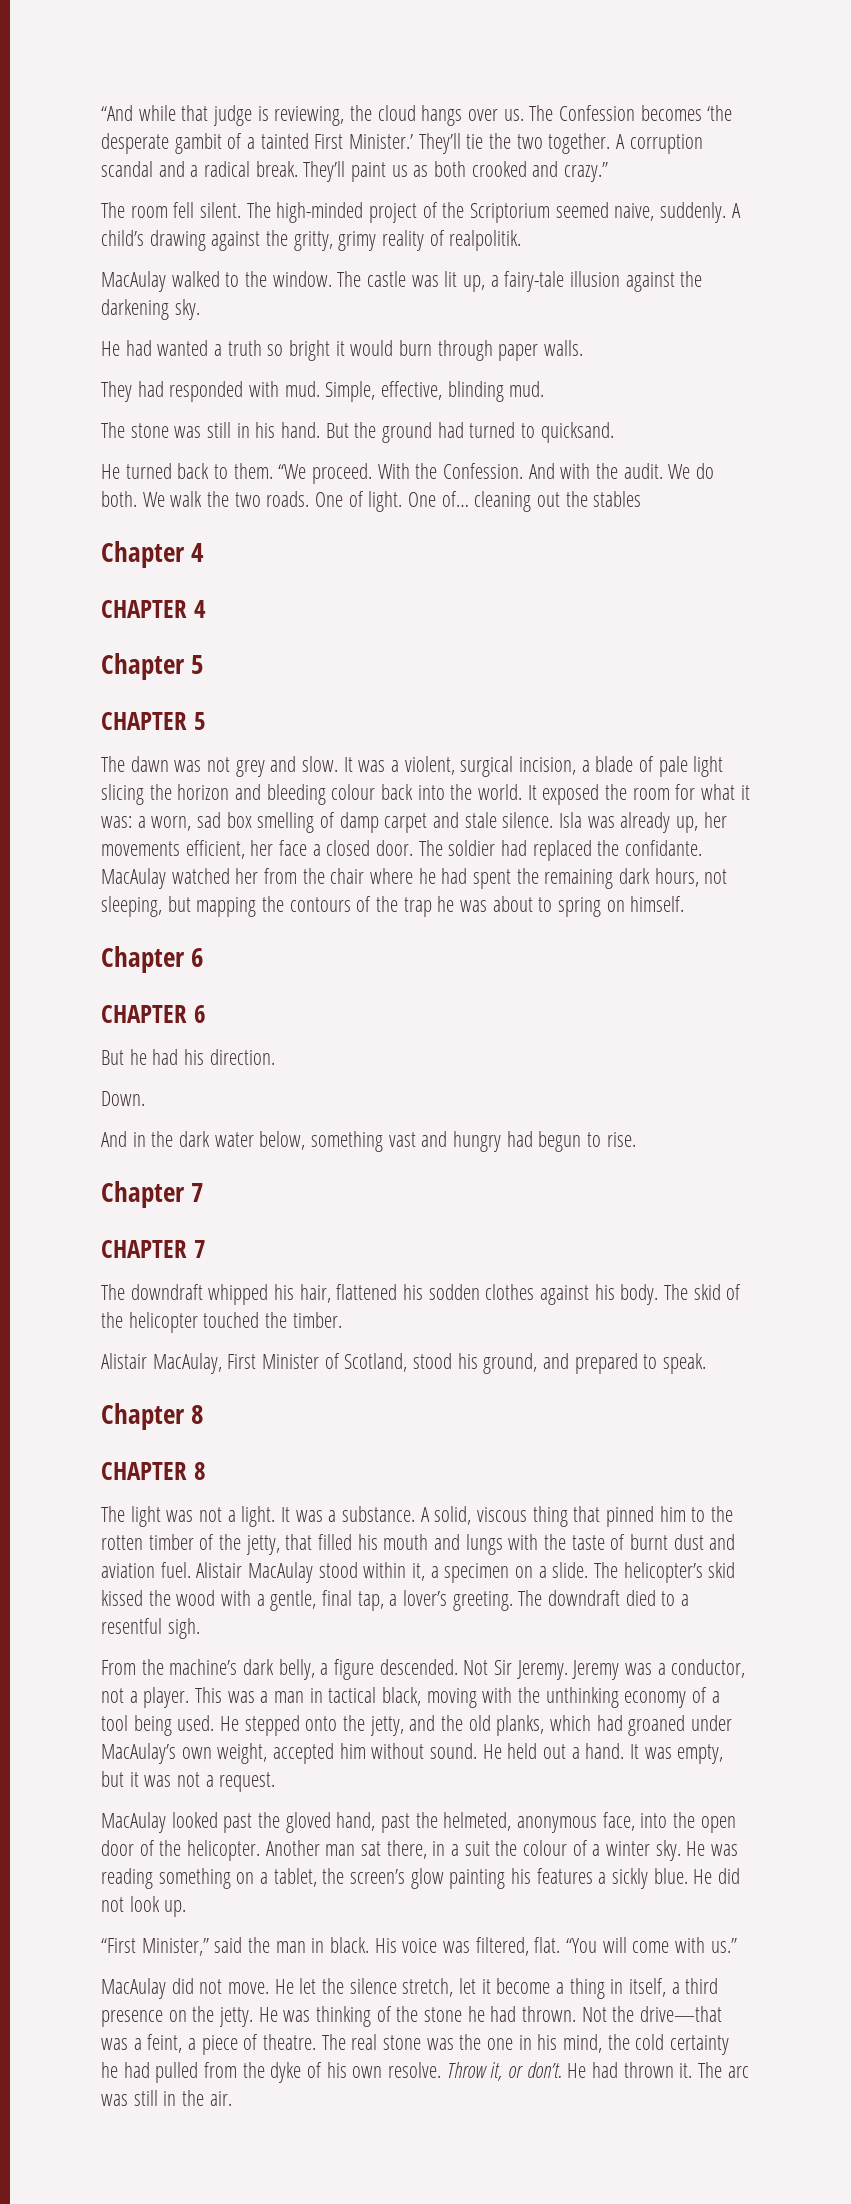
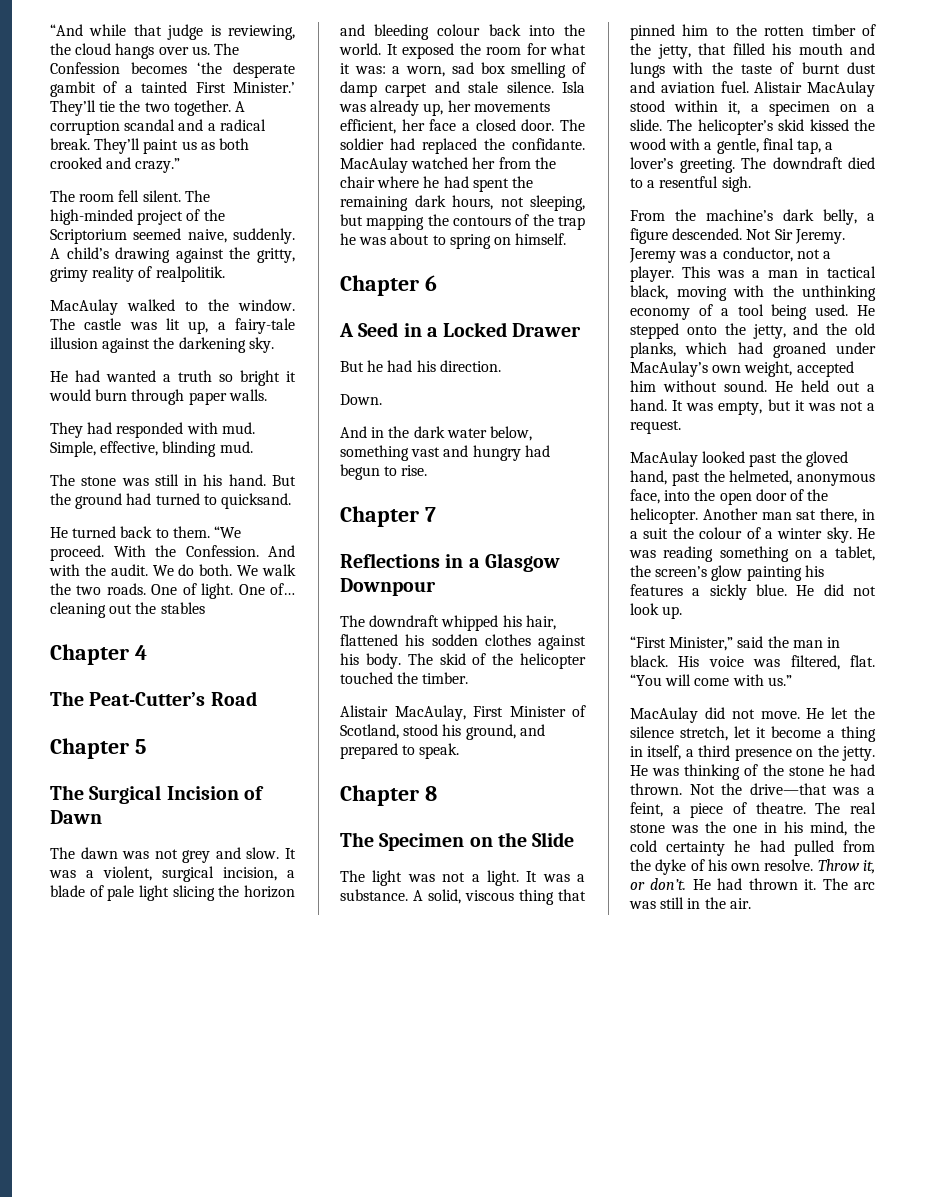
[101,600,206,618] CHAPTER 4 -> [50,691,257,706] The Peat-Cutter’s Road
[101,712,206,730] CHAPTER 5 -> [50,785,264,804] [50,810,102,824] The Surgical Incision of Dawn
[101,1005,206,1023] CHAPTER 6 -> [339,322,582,337] A Seed in a Locked Drawer
[101,1240,206,1258] CHAPTER 7 -> [340,553,560,572] [340,578,436,596] Reflections in a Glasgow Downpour
[101,1462,206,1480] CHAPTER 8 -> [340,832,575,851] The Specimen on the Slide

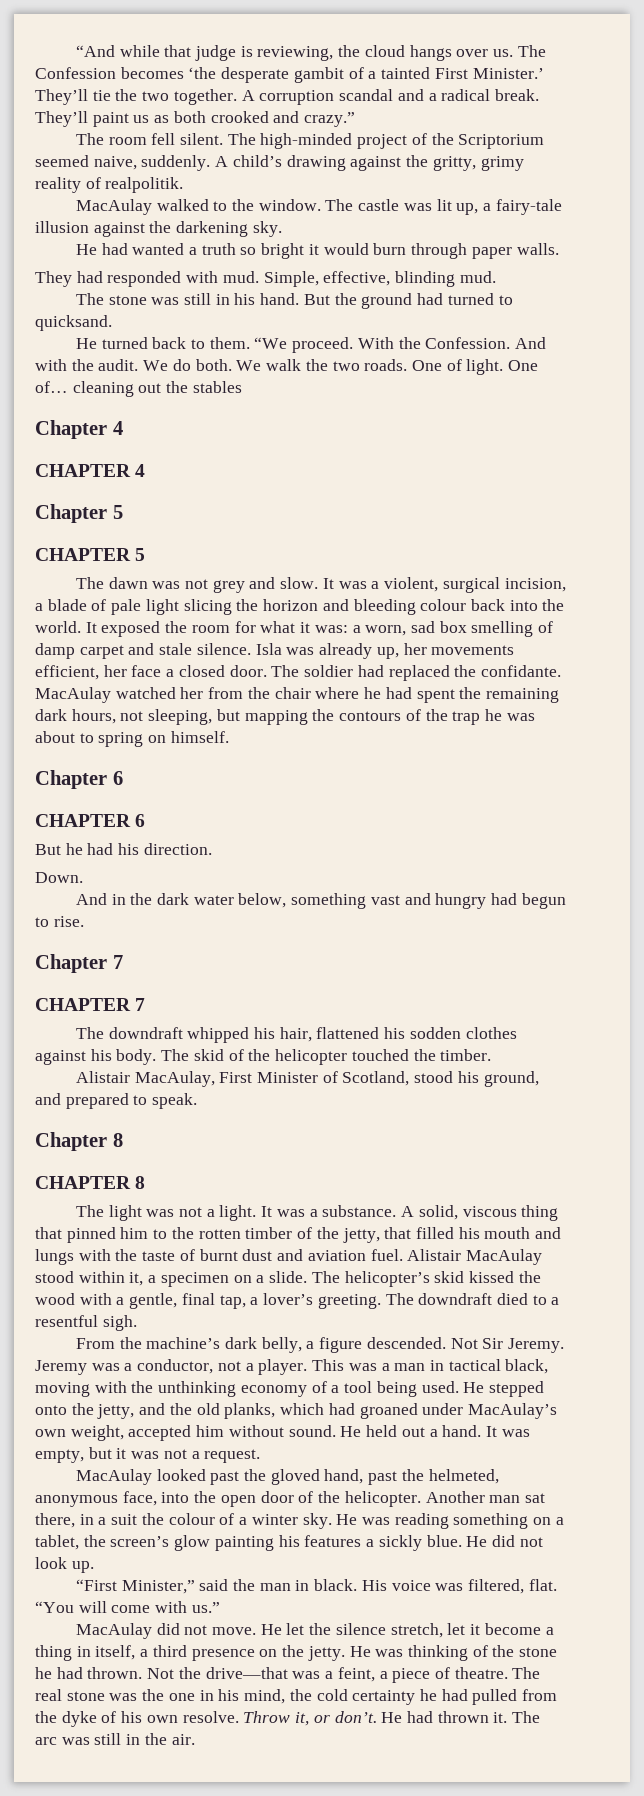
[50,691,257,706] The Peat-Cutter’s Road -> [35,464,146,477] CHAPTER 4
[50,785,264,804] [50,810,102,824] The Surgical Incision of Dawn -> [35,548,146,561] CHAPTER 5
[339,322,582,337] A Seed in a Locked Drawer -> [35,814,146,827] CHAPTER 6
[340,553,560,572] [340,578,436,596] Reflections in a Glasgow Downpour -> [35,998,146,1011] CHAPTER 7
[340,832,575,851] The Specimen on the Slide -> [35,1176,146,1189] CHAPTER 8

